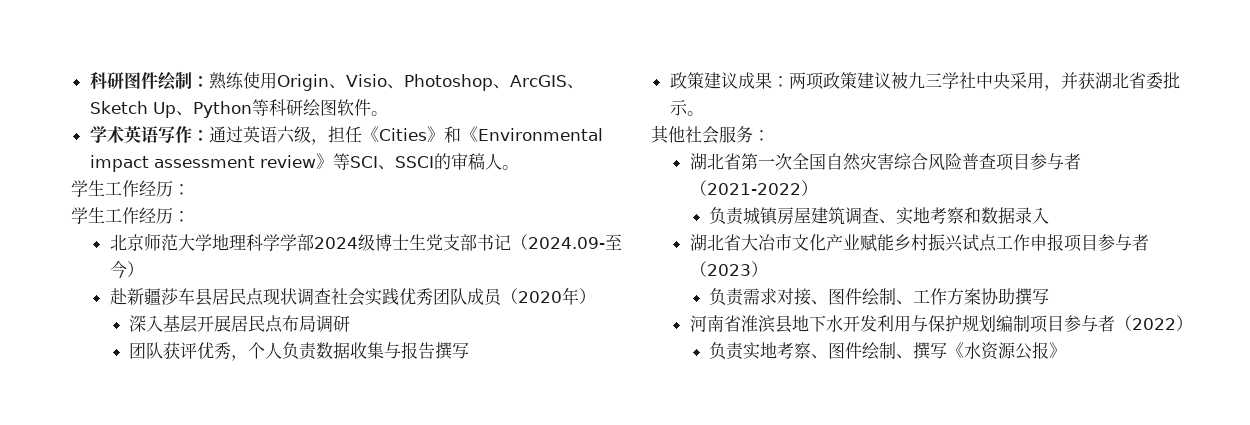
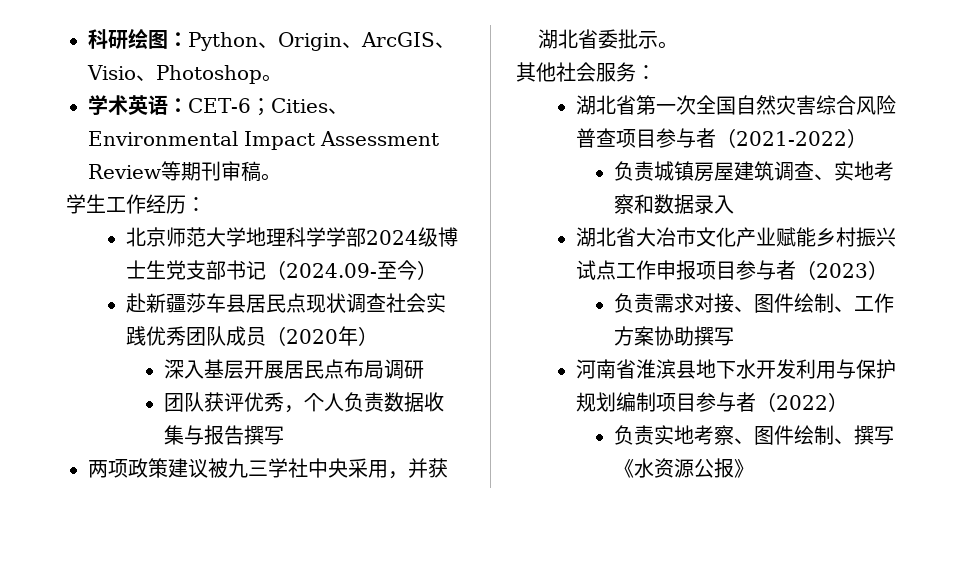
[89,71,584,91] [89,99,388,118] [89,126,603,145] [89,153,502,172] 科研图件绘制：熟练使用Origin、Visio、Photoshop、ArcGIS、Sketch Up、Python等科研绘图软件。 // 学术英语写作：通过英语六级，担任《Cities》和《Environmental impact assessment review》等SCI、SSCI的审稿人 -> [88,28,455,51] [87,65,282,84] [88,95,348,116] [88,131,439,150] [88,161,261,182] 科研绘图：Python、Origin、ArcGIS、Visio、Photoshop。 // 学术英语：CET-6；Cities、Environmental Impact Assessment Review等期刊审稿
[71,207,190,224] // 学生工作经历： -> (206, 204) none
[669,72,789,89] 政策建议成果： -> (285, 435) none

